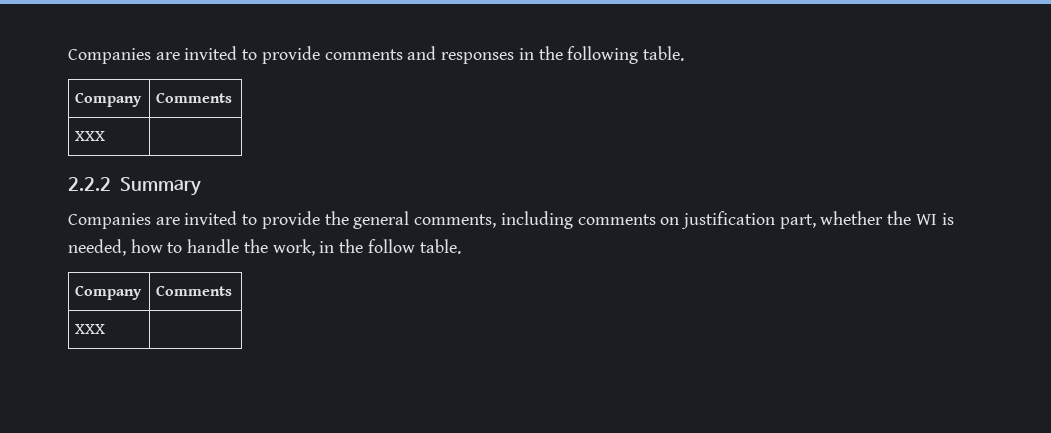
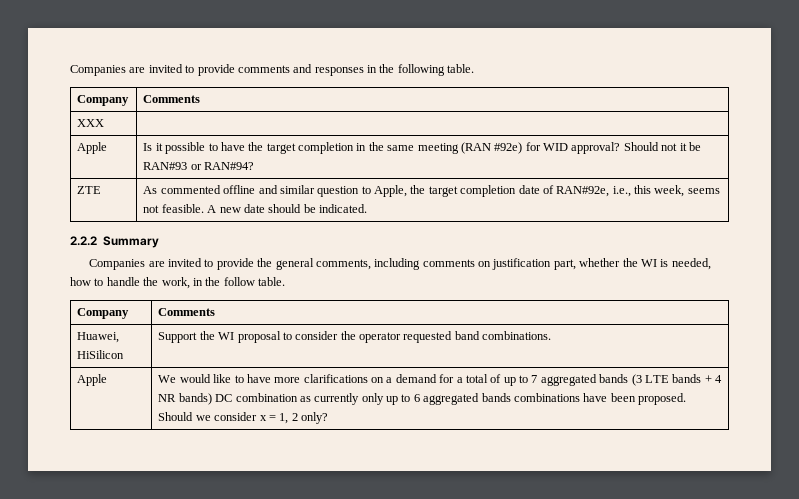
(106, 136) none -> [77,142,108,154] [143,142,701,154] [143,162,255,170] [77,186,102,194] [143,185,720,197] [143,204,368,213] // Apple | Is it possible to have the target completion in the same meeting (RAN #92e) for WID approval? Should not it be RAN#93 or RAN#94? // ZTE | As commented offline and similar question to Apple, the target completion date of RAN#92e, i.e., this week, seems not feasible. A new date should be indicated.
[75,324,106,334] XXX | -> [77,332,120,343] [77,350,125,359] [158,331,552,343] [77,374,108,386] [158,374,723,386] [158,393,687,405] [158,412,329,424] Huawei, HiSilicon | Support the WI proposal to consider the operator requested band combinations. // Apple | We would like to have more clarifications on a demand for a total of up to 7 aggregated bands (3 LTE bands + 4 NR bands) DC combination as currently only up to 6 aggregated bands combinations have been proposed. Should we consider x = 1, 2 only?

